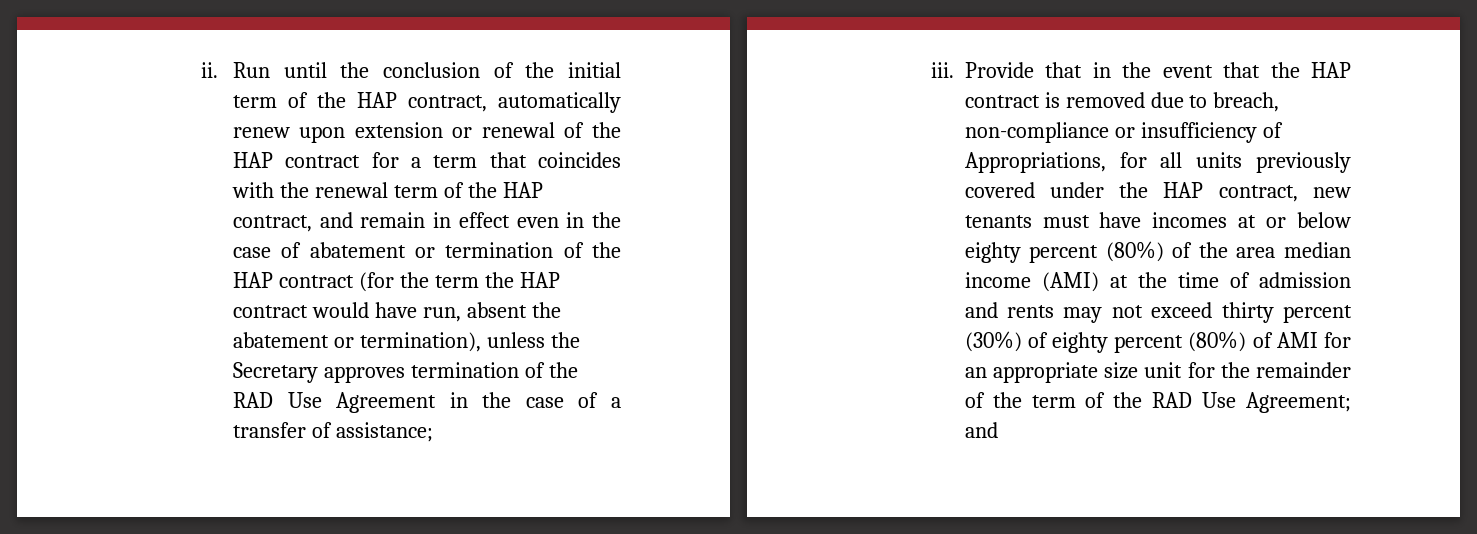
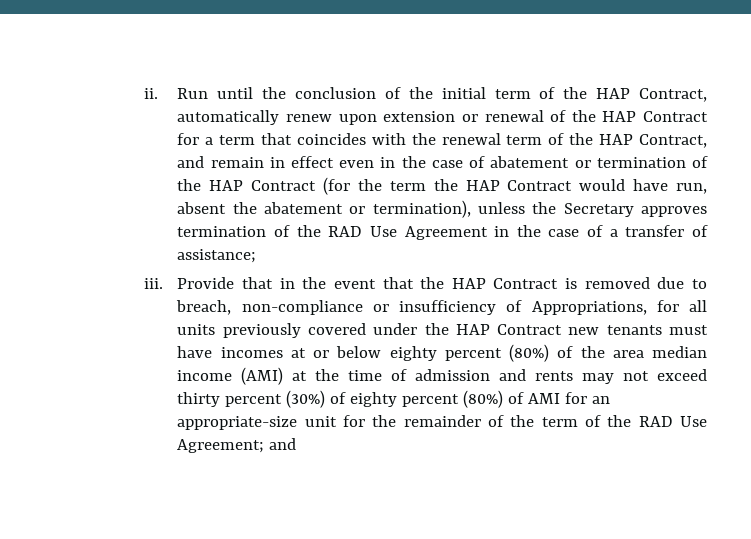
[407,95,487,112] contract, -> [639,88,708,102] Contract,
[285,155,361,168] contract -> [643,111,709,122] Contract
[232,215,312,232] contract, -> [639,134,707,148] Contract,
[278,275,354,288] contract -> [251,180,317,191] Contract
[232,305,308,318] contract -> [507,180,573,191] Contract
[964,95,1040,108] contract -> [493,278,559,289] Contract
[1218,185,1298,202] contract, -> [497,324,563,335] Contract
[992,362,1139,383] appropriate size -> [177,416,298,430] appropriate-size

